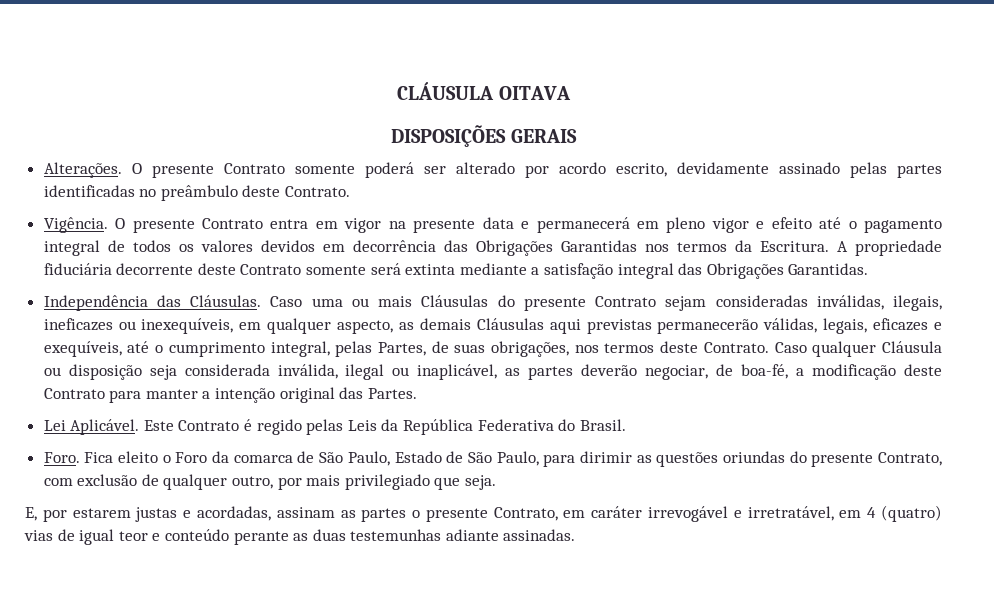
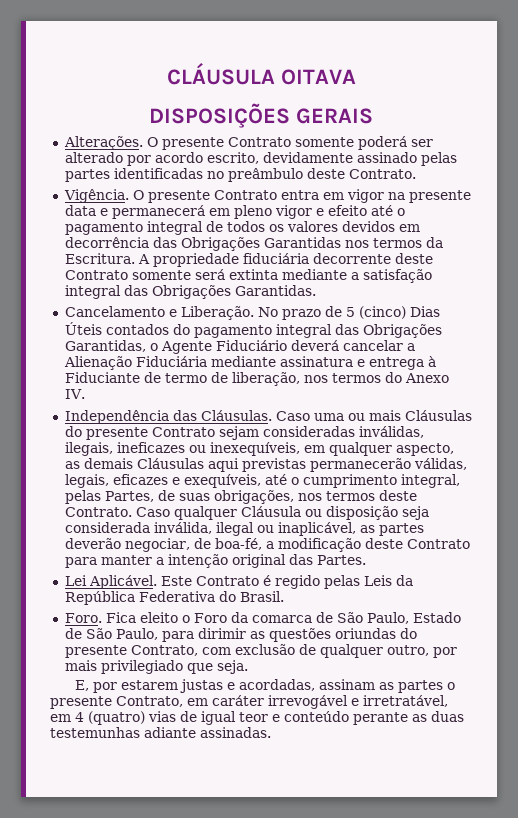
(869, 269) none -> [64,306,440,320] [64,322,442,338] [64,340,415,354] [63,356,436,370] [64,372,449,386] [64,389,85,399] // Cancelamento e Liberação. No prazo de 5 (cinco) Dias Úteis contados do pagamento integral das Obrigações Garantidas, o Agente Fiduciário deverá cancelar a Alienação Fiduciária mediante assinatura e entrega à Fiduciante de termo de liberação, nos termos do Anexo IV.

